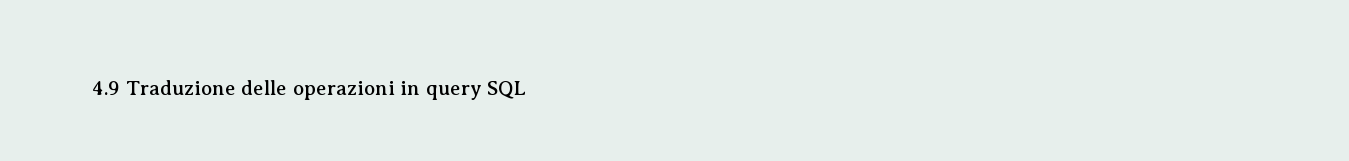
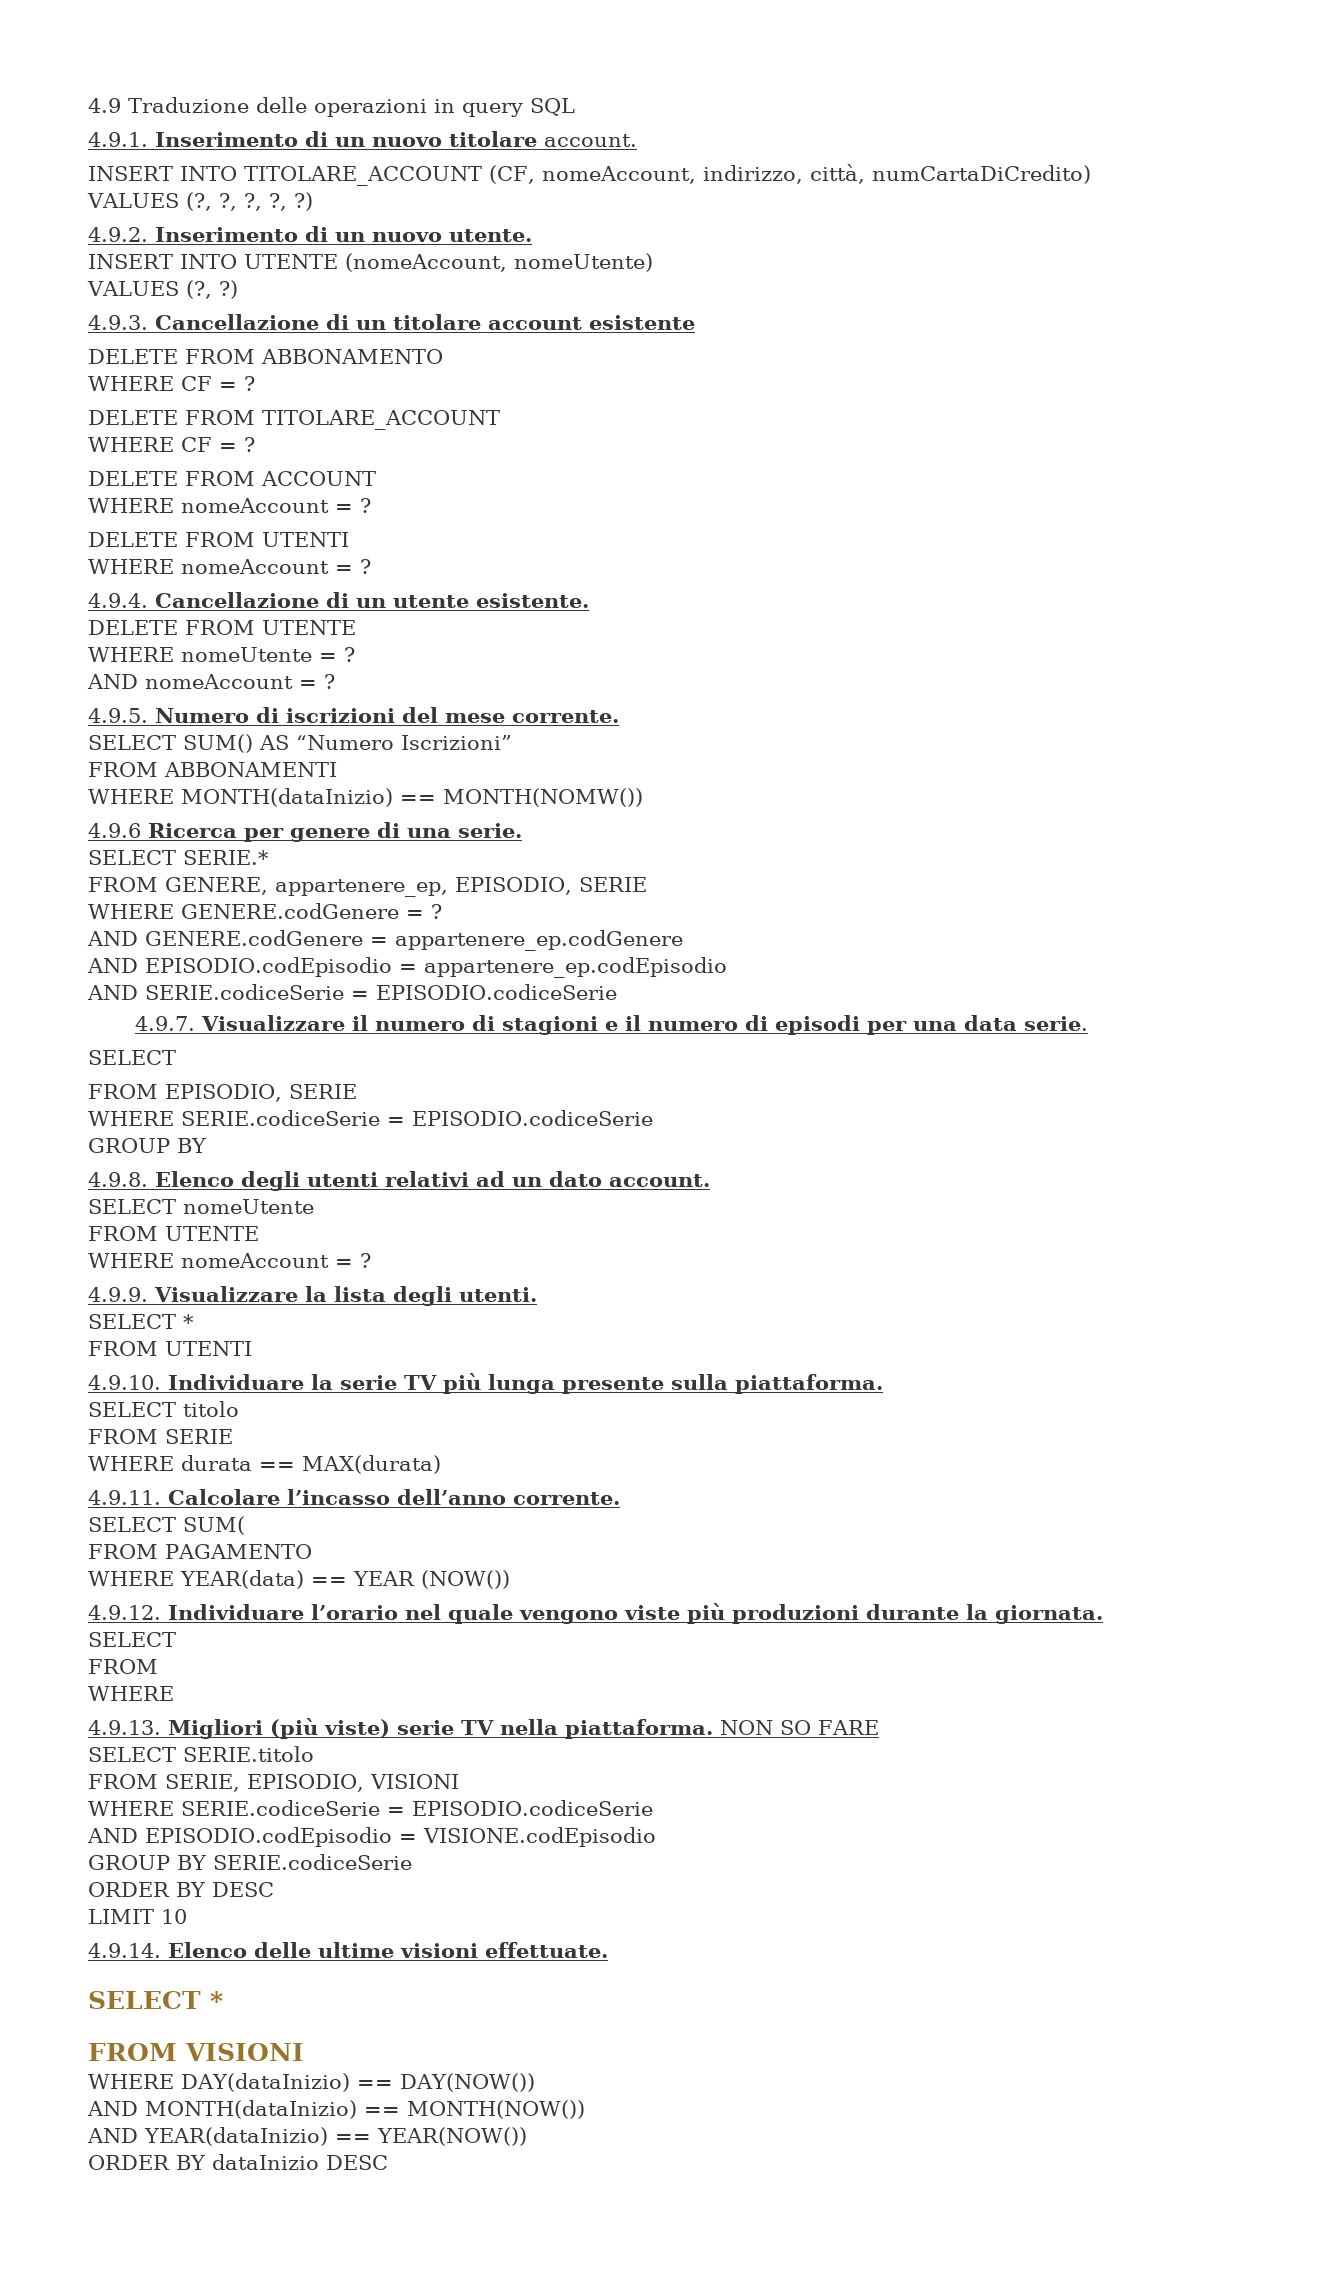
(527, 90) none -> [88,131,637,147] [88,164,1091,186] [87,192,313,211] [88,226,532,242] [88,253,653,272] [87,280,238,299] [88,314,695,330] [88,349,443,364] [88,376,255,391] [88,410,500,430] [88,437,255,452] [88,471,376,486] [88,498,371,513] [88,532,349,547] [88,559,371,574] [88,592,589,608] [88,620,356,635] [88,647,355,662] [87,674,335,689] [88,707,619,723] [88,734,512,753] [88,762,337,777] [88,788,643,807] [88,822,522,842] [88,850,269,865] [88,877,647,897] [88,903,442,919] [87,930,683,951] [87,957,727,978] [87,984,617,1000] [135,1015,1089,1035] [88,1050,176,1065] [88,1084,357,1102] [88,1110,653,1126] [88,1138,207,1153] [88,1171,710,1191] [88,1199,314,1214] [88,1226,259,1241] [88,1253,371,1268] [88,1286,537,1306] [88,1314,194,1329] [88,1341,252,1356] [88,1373,883,1394] [88,1401,239,1417] [88,1429,233,1444] [88,1455,441,1474] [88,1489,620,1505] [88,1516,245,1535] [88,1544,312,1559] [88,1570,510,1589] [88,1603,1103,1624] [88,1632,176,1647] [88,1659,158,1674] [88,1686,174,1701] [88,1718,879,1739] [88,1746,314,1762] [88,1774,459,1792] [88,1800,653,1816] [87,1827,656,1847] [88,1854,412,1870] [88,1882,274,1897] [88,1909,187,1924] [88,1942,608,1958] [88,1991,223,2009] [88,2043,304,2061] [88,2073,535,2092] [87,2100,585,2119] [87,2127,527,2146] [88,2154,388,2170] // 4.9.1. Inserimento di un nuovo titolare account. // INSERT INTO TITOLARE_ACCOUNT (CF, nomeAccount, indirizzo, città, numCartaDiCredito) // VALUES (?, ?, ?, ?, ?) // 4.9.2. Inserimento di un nuovo utente. // INSERT INTO UTENTE (nomeAccount, nomeUtente) // VALUES (?, ?) // 4.9.3. Cancellazione di un titolare account esistente // DELETE FROM ABBONAMENTO // WHERE CF = ? // DELETE FROM TITOLARE_ACCOUNT // WHERE CF = ? // DELETE FROM ACCOUNT // WHERE nomeAccount = ? // DELETE FROM UTENTI // WHERE nomeAccount = ? // 4.9.4. Cancellazione di un utente esistente. // DELETE FROM UTENTE // WHERE nomeUtente = ? // AND nomeAccount = ? // 4.9.5. Numero di iscrizioni del mese corrente. // SELECT SUM() AS “Numero Iscrizioni” // FROM ABBONAMENTI // WHERE MONTH(dataInizio) == MONTH(NOMW()) // 4.9.6 Ricerca per genere di una serie. // SELECT SERIE.* // FROM GENERE, appartenere_ep, EPISODIO, SERIE // WHERE GENERE.codGenere = ? // AND GENERE.codGenere = appartenere_ep.codGenere // AND EPISODIO.codEpisodio = appartenere_ep.codEpisodio // AND SERIE.codiceSerie = EPISODIO.codiceSerie // 4.9.7. Visualizzare il numero di stagioni e il numero di episodi per una data serie. // SELECT // FROM EPISODIO, SERIE // WHERE SERIE.codiceSerie = EPISODIO.codiceSerie // GROUP BY // 4.9.8. Elenco degli utenti relativi ad un dato account. // SELECT nomeUtente // FROM UTENTE // WHERE nomeAccount = ? // 4.9.9. Visualizzare la lista degli utenti. // SELECT * // FROM UTENTI // 4.9.10. Individuare la serie TV più lunga presente sulla piattaforma. // SELECT titolo // FROM SERIE // WHERE durata == MAX(durata) // 4.9.11. Calcolare l’incasso dell’anno corrente. // SELECT SUM( // FROM PAGAMENTO // WHERE YEAR(data) == YEAR (NOW()) // 4.9.12. Individuare l’orario nel quale vengono viste più produzioni durante la giornata. // SELECT // FROM // WHERE // 4.9.13. Migliori (più viste) serie TV nella piattaforma. NON SO FARE // SELECT SERIE.titolo // FROM SERIE, EPISODIO, VISIONI // WHERE SERIE.codiceSerie = EPISODIO.codiceSerie // AND EPISODIO.codEpisodio = VISIONE.codEpisodio // GROUP BY SERIE.codiceSerie // ORDER BY DESC // LIMIT 10 // 4.9.14. Elenco delle ultime visioni effettuate. // SELECT * // FROM VISIONI // WHERE DAY(dataInizio) == DAY(NOW()) // AND MONTH(dataInizio) == MONTH(NOW()) // AND YEAR(dataInizio) == YEAR(NOW()) // ORDER BY dataInizio DESC

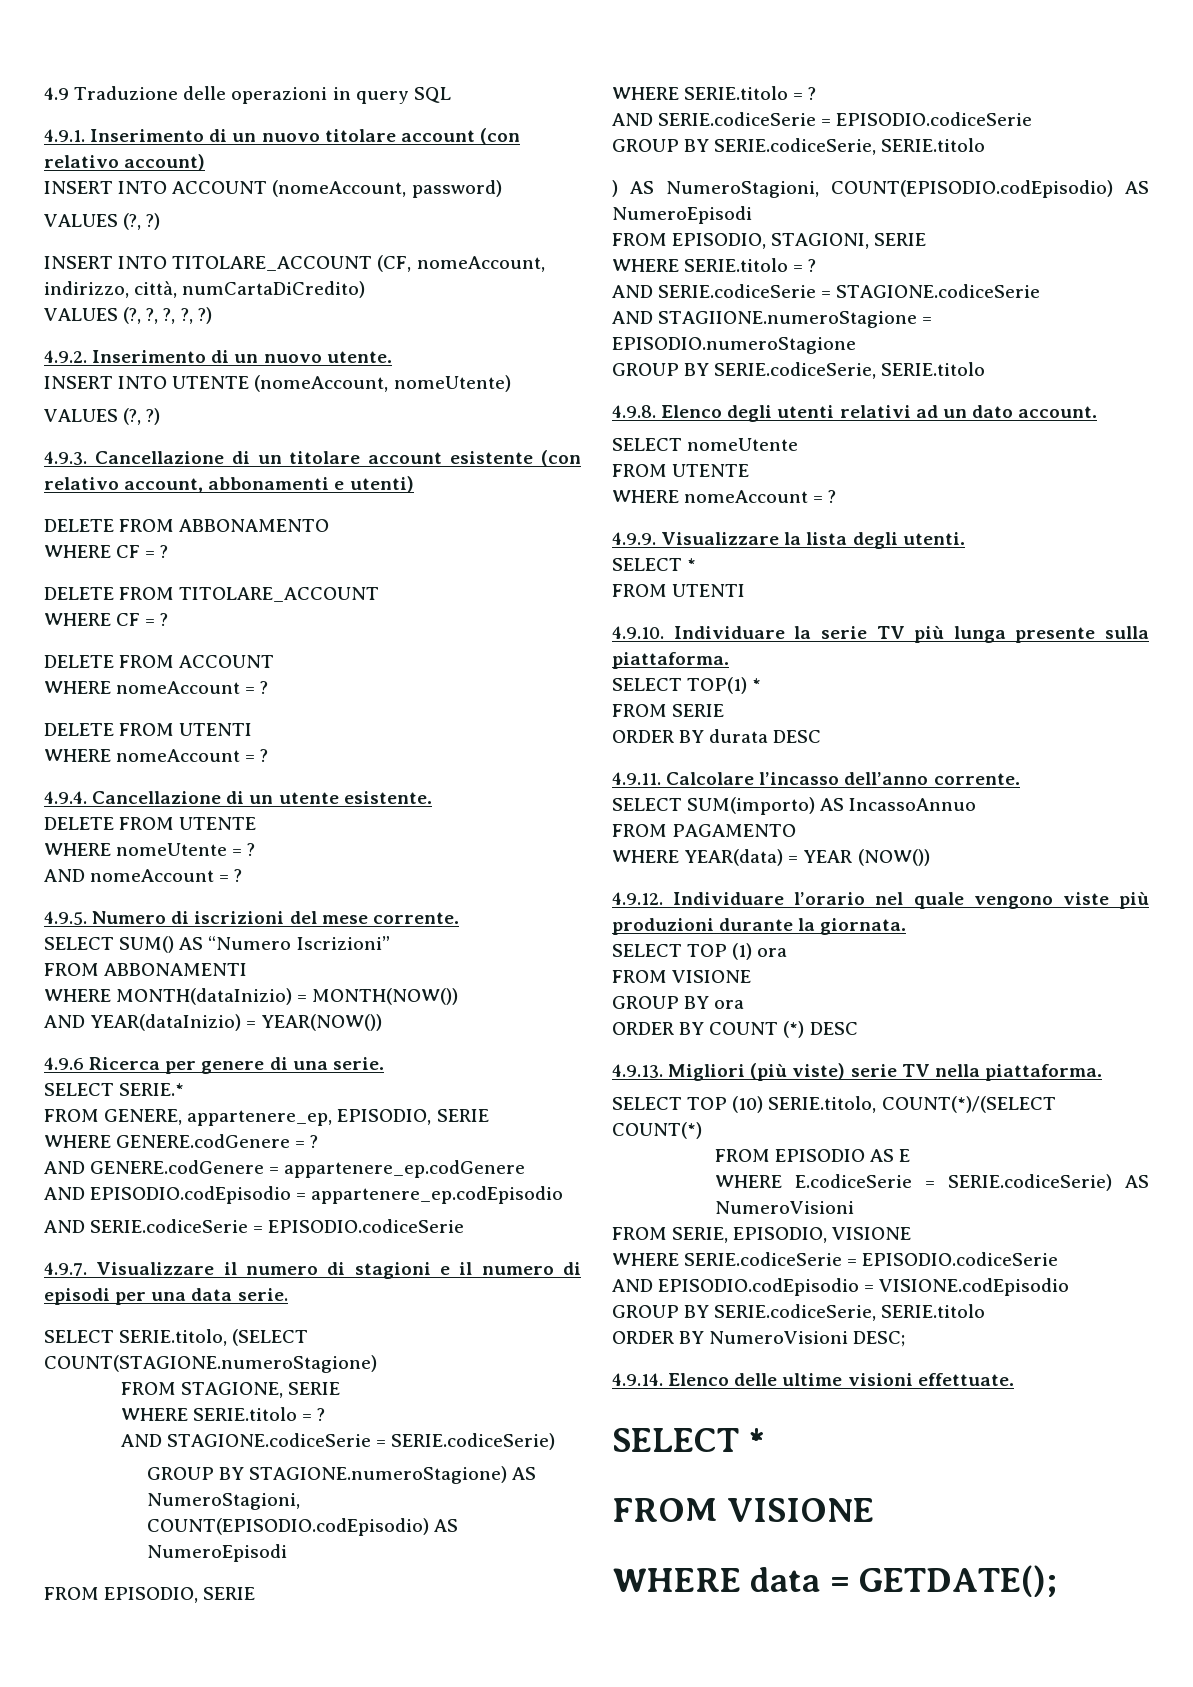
[544,134,637,147] account. -> [400,128,520,145] [44,154,206,171] [44,180,502,198] [44,213,161,230] account (con relativo account) // INSERT INTO ACCOUNT (nomeAccount, password) // VALUES (?, ?)
(695, 322) none -> [541,450,582,467] [44,476,414,493] (con relativo account, abbonamenti e utenti)
[400,788,643,807] == MONTH(NOMW()) -> [297,988,459,1005] [44,1014,383,1031] = MONTH(NOW()) // AND YEAR(dataInizio) = YEAR(NOW())
(176, 1057) none -> [119,1329,309,1346] [44,1355,377,1373] [120,1382,341,1398] [120,1407,326,1421] [120,1433,556,1450] [146,1466,536,1484] [146,1493,300,1510] [146,1518,458,1536] [146,1544,287,1562] SERIE.titolo, (SELECT COUNT(STAGIONE.numeroStagione) // FROM STAGIONE, SERIE // WHERE SERIE.titolo = ? // AND STAGIONE.codiceSerie = SERIE.codiceSerie) // GROUP BY STAGIONE.numeroStagione) AS NumeroStagioni, COUNT(EPISODIO.codEpisodio) AS NumeroEpisodi
(174, 1118) none -> [684,86,817,100] [612,113,653,126] SERIE.titolo = ? // AND
(207, 1145) none -> [714,138,986,155] [612,180,1149,198] [612,206,752,224] [612,233,927,249] [612,258,817,272] [612,284,1041,298] [612,311,933,328] [612,337,856,354] [612,362,986,379] SERIE.codiceSerie, SERIE.titolo // ) AS NumeroStagioni, COUNT(EPISODIO.codEpisodio) AS NumeroEpisodi // FROM EPISODIO, STAGIONI, SERIE // WHERE SERIE.titolo = ? // AND SERIE.codiceSerie = STAGIONE.codiceSerie // AND STAGIIONE.numeroStagione = EPISODIO.numeroStagione // GROUP BY SERIE.codiceSerie, SERIE.titolo
[183,1401,239,1417] titolo -> [687,677,762,694] TOP(1) *
[88,1455,441,1474] WHERE durata == MAX(durata) -> [612,729,822,743] ORDER BY durata DESC
[183,1516,245,1535] SUM( -> [687,797,977,815] SUM(importo) AS IncassoAnnuo
[311,1577,347,1586] == -> [788,856,799,863] =
[88,1659,158,1674] [88,1686,174,1701] // FROM // WHERE -> [687,943,788,960] [612,970,752,983] [612,996,745,1009] [612,1021,858,1038] TOP (1) ora // FROM VISIONE // GROUP BY ora // ORDER BY COUNT (*) DESC
[720,1720,879,1735] [88,1746,314,1762] NON SO FARE // SELECT SERIE.titolo -> [612,1096,1056,1113] [612,1122,702,1139] [714,1149,910,1162] [714,1174,1149,1191] [714,1201,854,1214] // SELECT TOP (10) SERIE.titolo, COUNT(*)/(SELECT COUNT(*) // FROM EPISODIO AS E // WHERE E.codiceSerie = SERIE.codiceSerie) AS NumeroVisioni
[369,1774,459,1789] VISIONI -> [832,1227,912,1240] VISIONE
[213,1854,412,1870] [88,1882,274,1897] [88,1909,187,1924] SERIE.codiceSerie // ORDER BY DESC // LIMIT 10 -> [714,1304,986,1321] [612,1331,906,1347] SERIE.codiceSerie, SERIE.titolo // ORDER BY NumeroVisioni DESC;
[185,2043,304,2061] [88,2073,535,2092] [87,2100,585,2119] [87,2127,527,2146] [88,2154,388,2170] VISIONI // WHERE DAY(dataInizio) == DAY(NOW()) // AND MONTH(dataInizio) == MONTH(NOW()) // AND YEAR(dataInizio) == YEAR(NOW()) // ORDER BY dataInizio DESC -> [727,1498,875,1522] [612,1565,1057,1597] VISIONE // WHERE data = GETDATE();

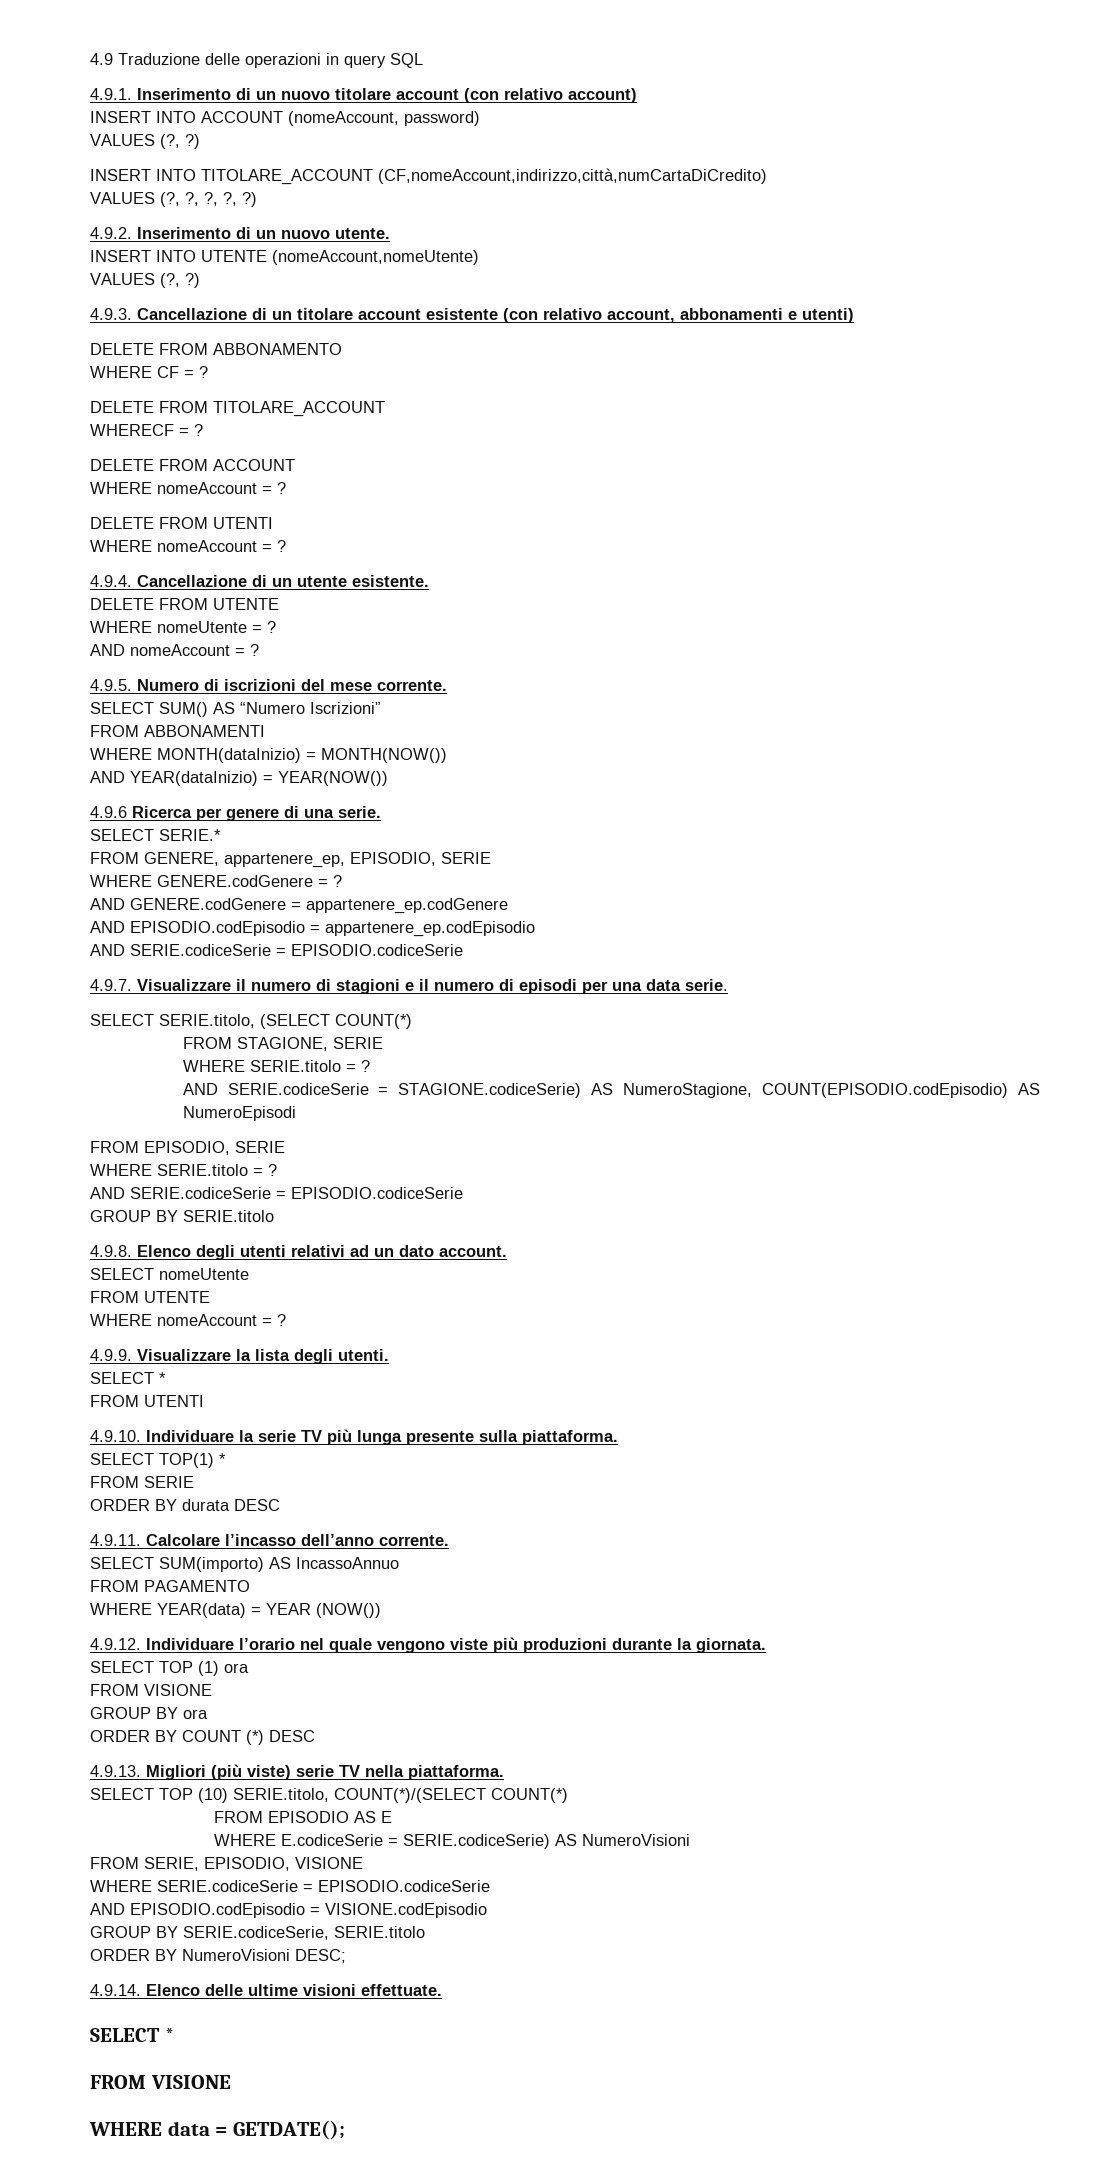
[377,255,545,272] [44,281,366,298] (CF, nomeAccount, indirizzo, città, numCartaDiCredito) -> [378,168,767,184] (CF,nomeAccount,indirizzo,città,numCartaDiCredito)
[254,375,511,392] (nomeAccount, nomeUtente) -> [272,250,479,265] (nomeAccount,nomeUtente)
[44,613,141,626] WHERE CF -> [90,424,174,436] WHERECF
[44,1355,377,1373] COUNT(STAGIONE.numeroStagione) -> [335,1014,412,1029] COUNT(*)
[167,1433,556,1450] [146,1466,536,1484] [146,1493,300,1510] STAGIONE.codiceSerie = SERIE.codiceSerie) // GROUP BY STAGIONE.numeroStagione) AS NumeroStagioni, -> [227,1083,753,1098] SERIE.codiceSerie = STAGIONE.codiceSerie) AS NumeroStagione,
[714,138,986,155] [612,180,1149,198] [612,206,752,224] [612,233,927,249] [612,258,817,272] [612,284,1041,298] [612,311,933,328] [612,337,856,354] [612,362,877,379] SERIE.codiceSerie, SERIE.titolo // ) AS NumeroStagioni, COUNT(EPISODIO.codEpisodio) AS NumeroEpisodi // FROM EPISODIO, STAGIONI, SERIE // WHERE SERIE.titolo = ? // AND SERIE.codiceSerie = STAGIONE.codiceSerie // AND STAGIIONE.numeroStagione = EPISODIO.numeroStagione // GROUP BY SERIE.codiceSerie, -> (178, 1216) none

